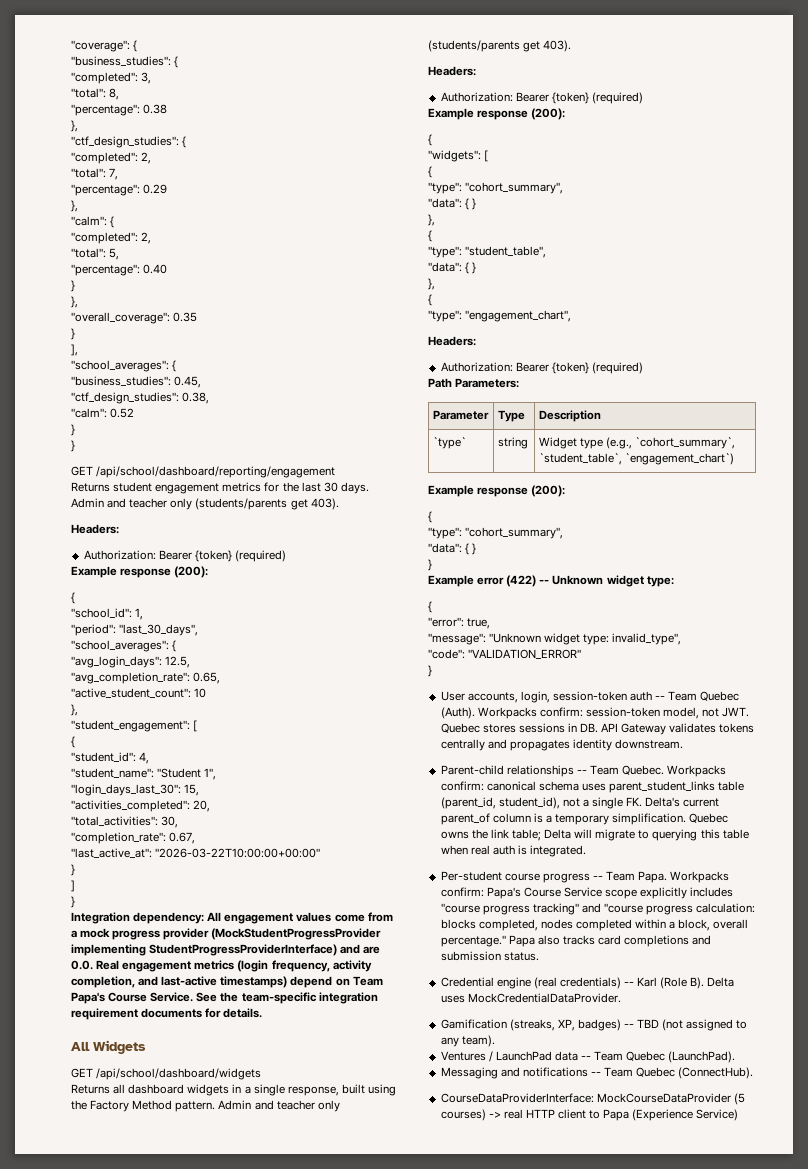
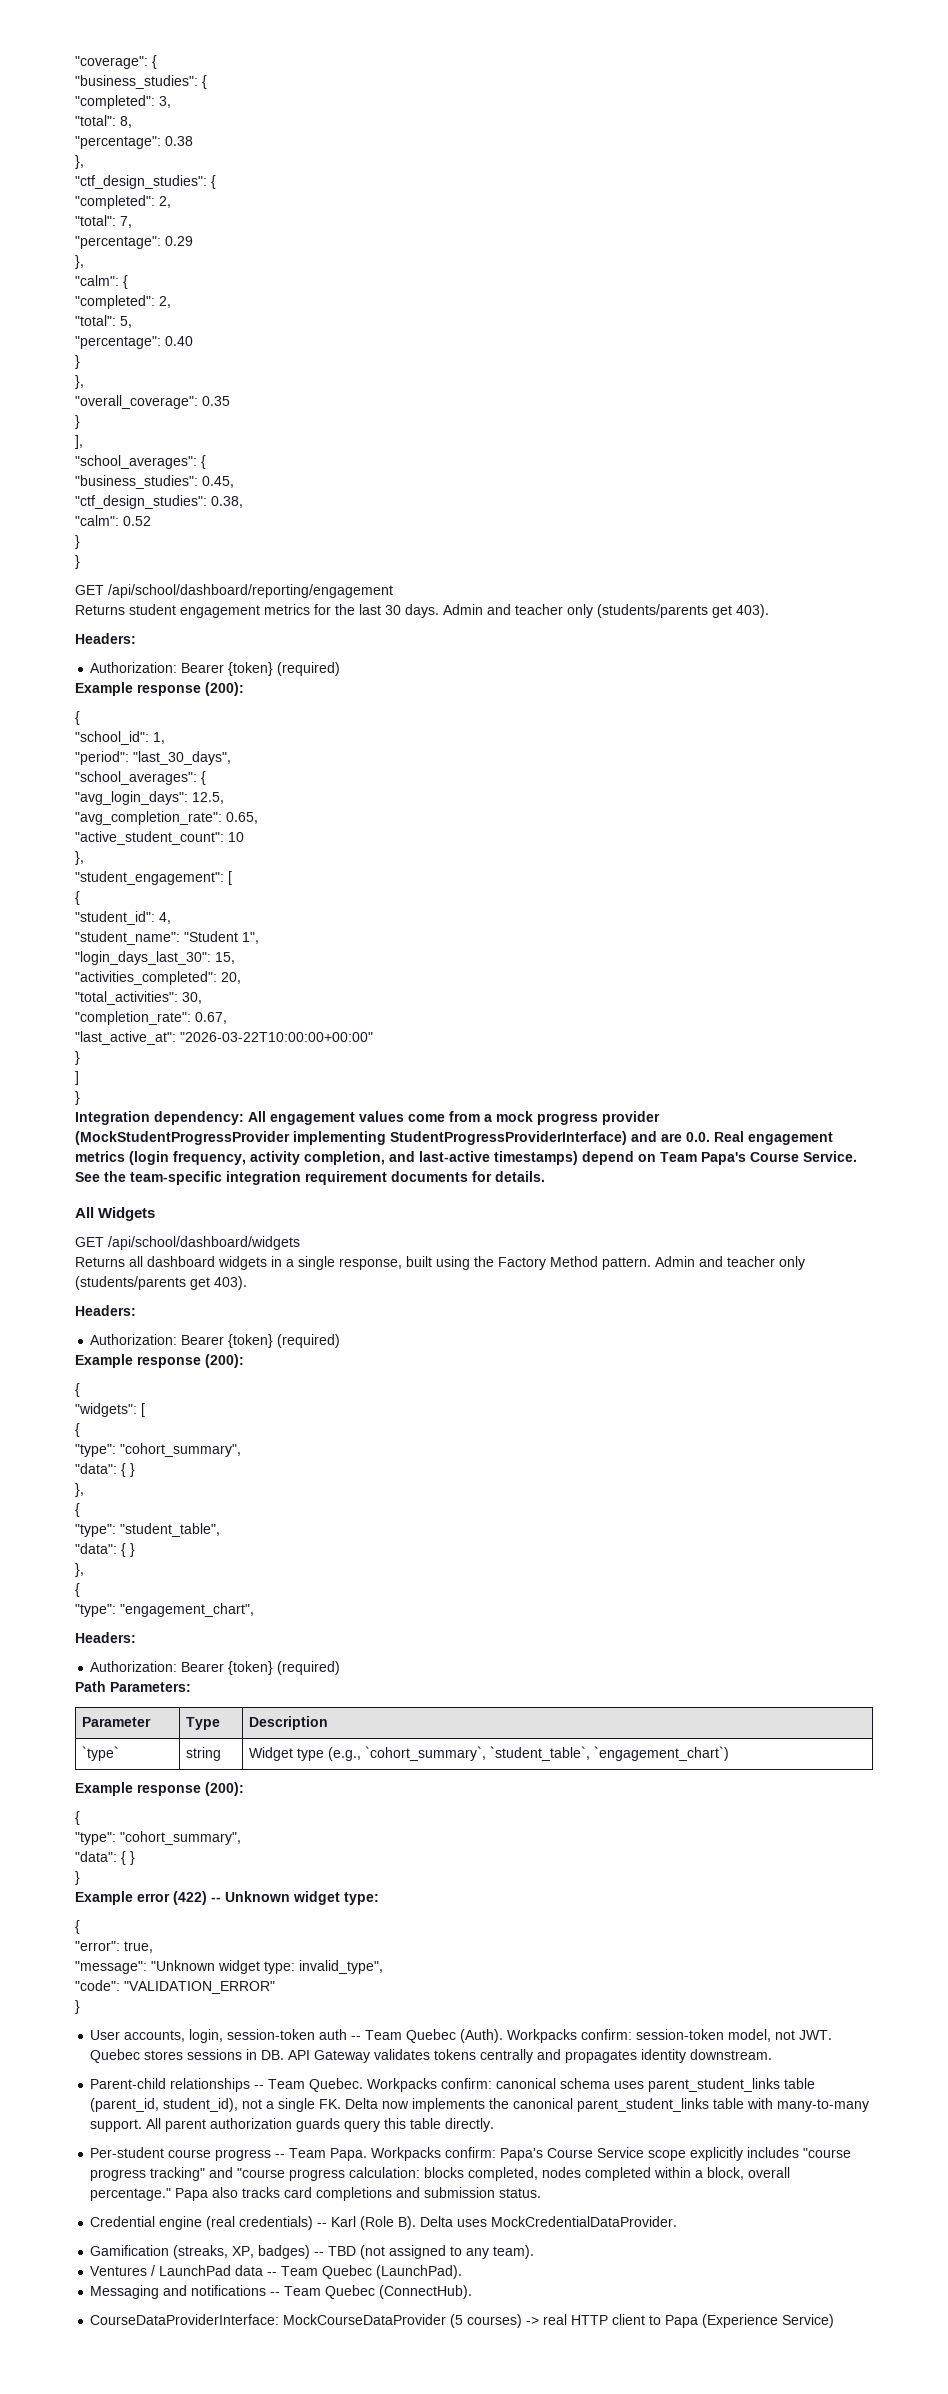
[645,797,720,807] [440,813,729,825] [440,829,749,841] [440,845,587,857] Delta's current parent_of column is a temporary simplification. Quebec owns the link table; Delta will migrate to querying this table when real auth is integrated. -> [345,2098,870,2112] [90,2118,495,2132] Delta now implements the canonical parent_student_links table with many-to-many support. All parent authorization guards query this table directly.

